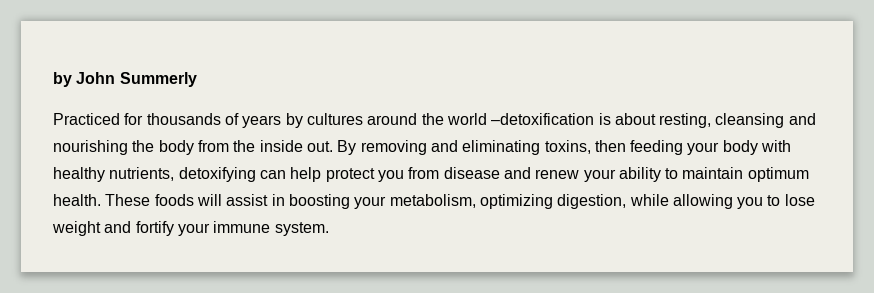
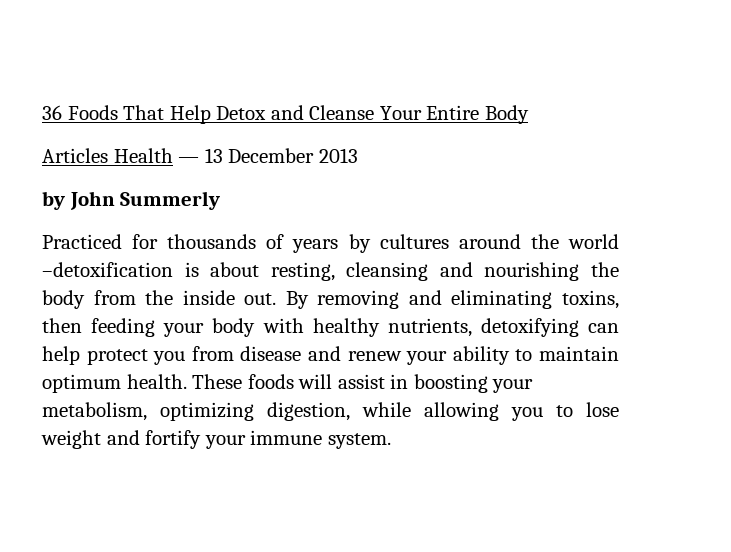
(53, 79) none -> [42,105,529,124] [42,148,358,163] 36 Foods That Help Detox and Cleanse Your Entire Body // Articles Health — 13 December 2013 //

